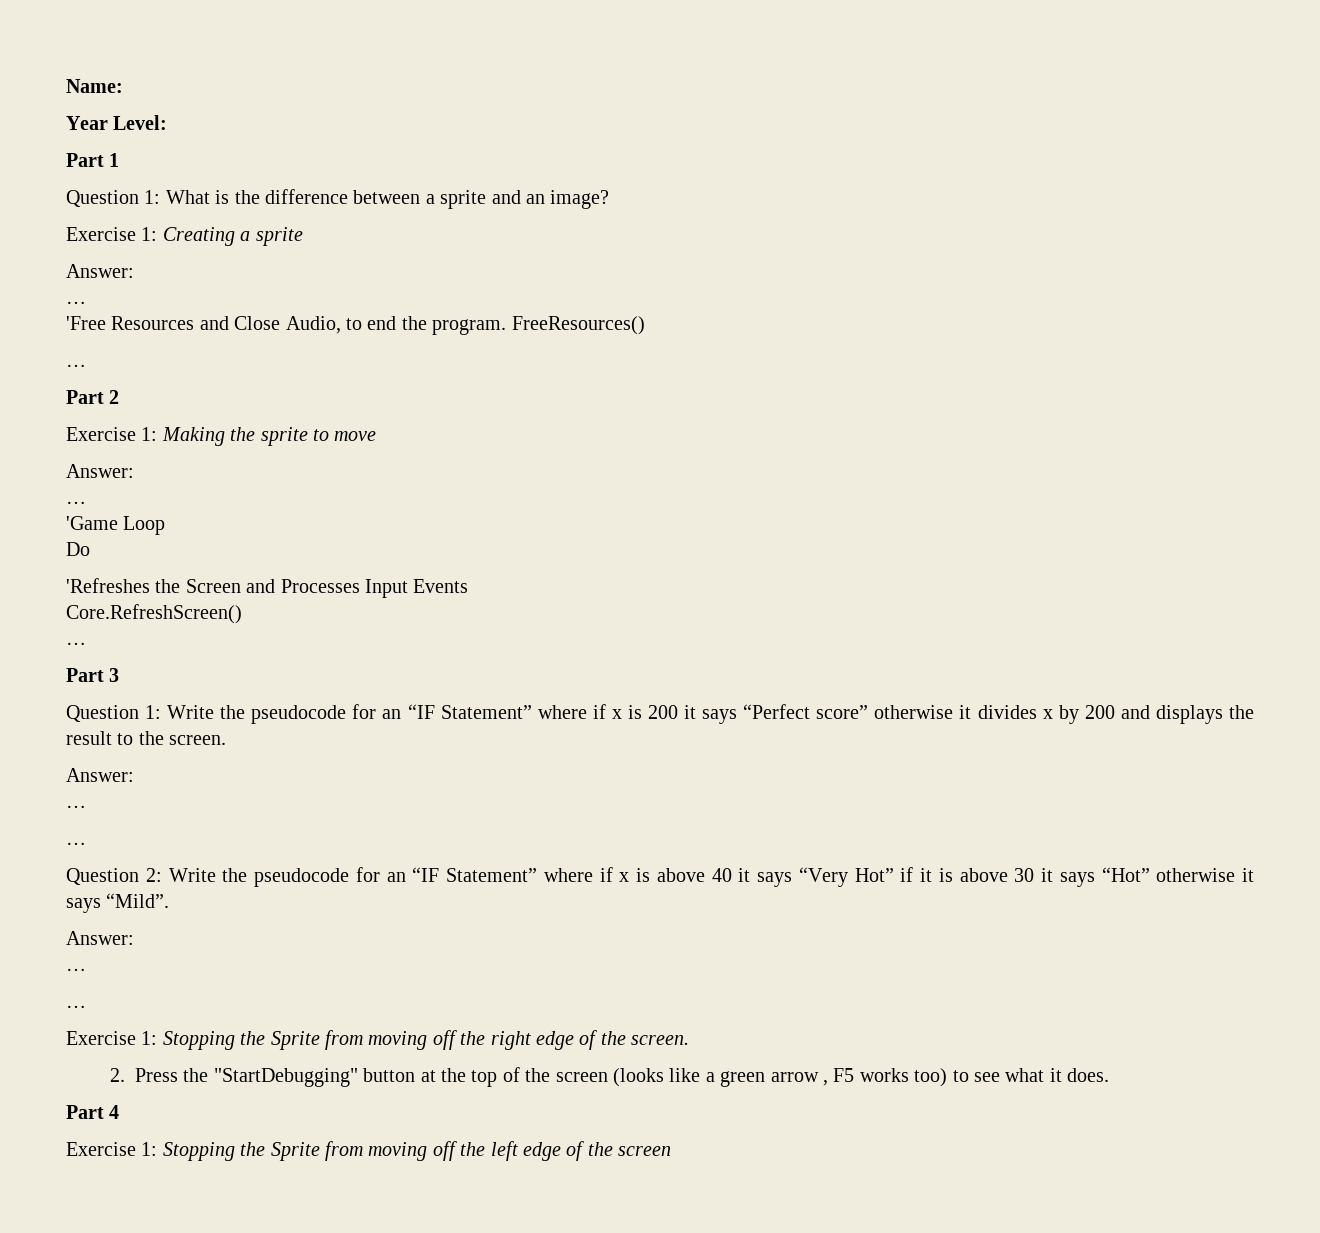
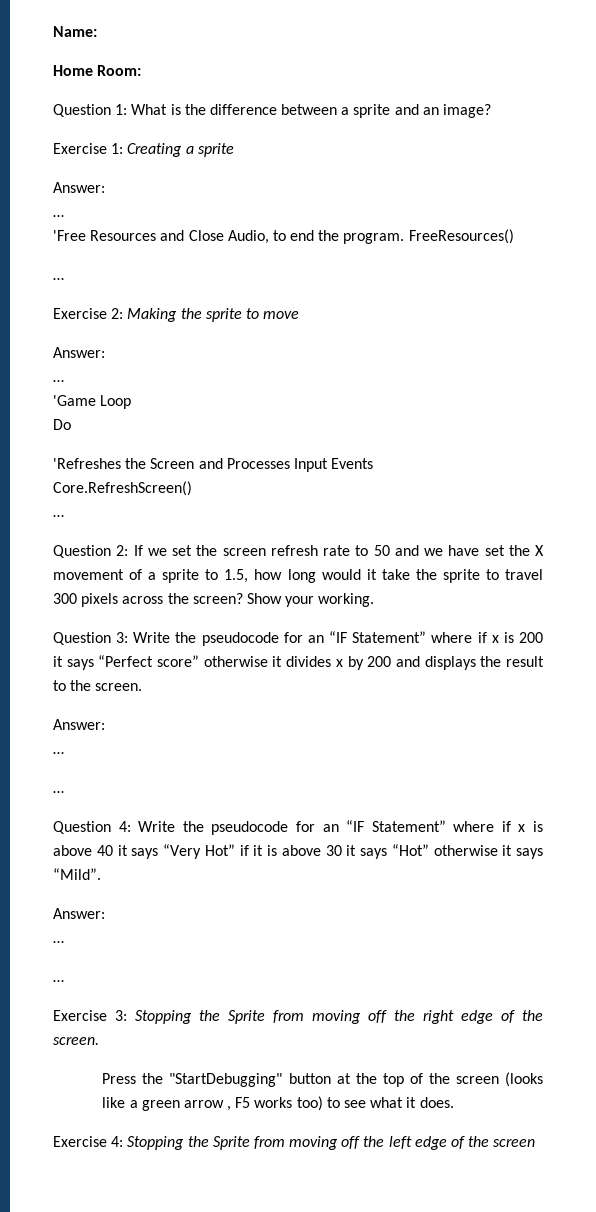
[66,115,168,130] [66,153,120,167] Year Level: // Part 1 -> [53,65,142,76] Home Room:
[66,390,120,404] [66,427,158,441] // Part 2 // Exercise 1: -> [53,308,124,319] // Exercise 2:
[66,668,120,682] [66,705,162,722] Part 3 // Question 1: -> [53,545,544,558] [53,569,543,583] [53,593,375,607] [53,632,129,645] Question 2: If we set the screen refresh rate to 50 and we have set the X movement of a sprite to 1.5, how long would it take the sprite to travel 300 pixels across the screen? Show your working. // Question 3:
[145,868,162,882] 2: -> [118,821,131,832] 4:
[141,1031,158,1045] 1: -> [115,1010,127,1021] 3:
[110,1068,126,1082] 2. -> (99, 1041) none
[66,1105,120,1119] [66,1142,158,1156] // Part 4 // Exercise 1: -> [53,1136,124,1147] // Exercise 4:

